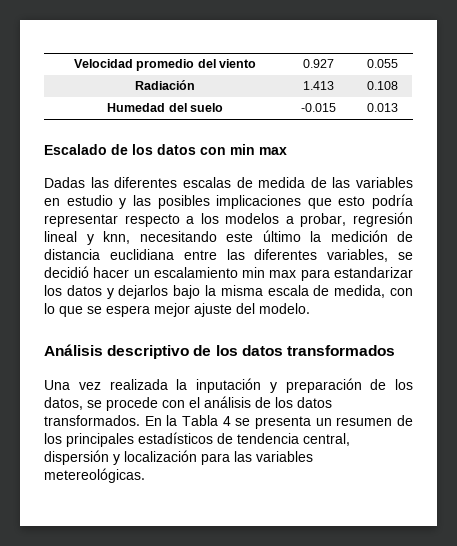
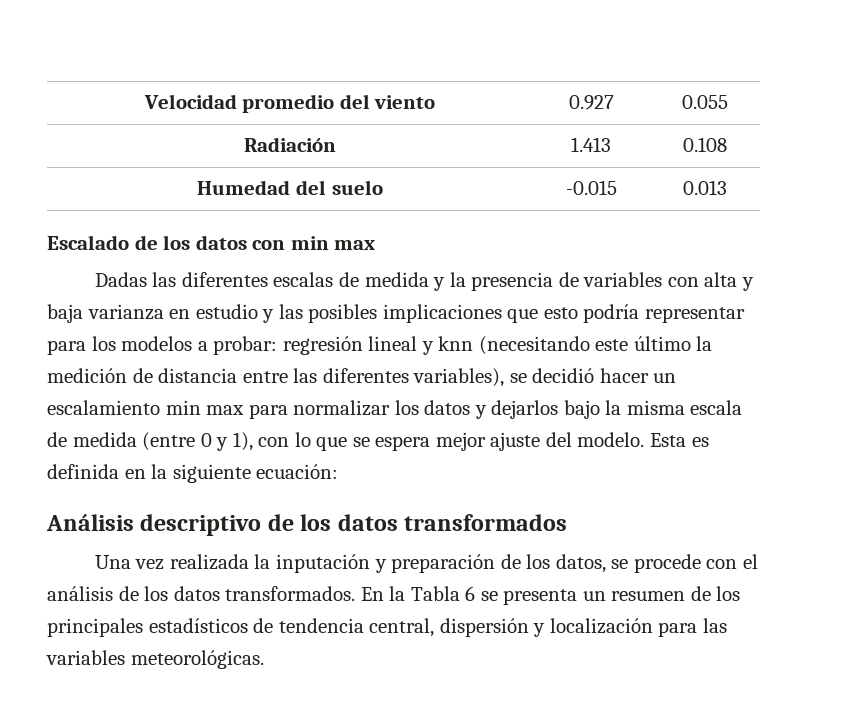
[310,177,413,188] de las variables -> [433,272,754,291] [47,304,164,323] y la presencia de variables con alta y baja varianza
[124,214,195,227] respecto a -> [47,340,86,355] para
[300,213,347,227] probar, -> [213,336,278,355] probar:
[103,231,217,244] knn, necesitando -> [438,336,590,355] knn (necesitando
[109,249,174,260] euclidiana -> (238, 375) none
[327,249,389,262] variables, -> [413,368,505,387] variables),
[334,267,413,278] estandarizar -> [293,400,391,416] normalizar
[334,285,386,298] medida, -> [72,432,253,451] medida (entre 0 y 1),
(310, 308) none -> [650,433,709,447] [47,464,339,483] Esta es definida en la siguiente ecuación:
[222,416,231,426] 4 -> [465,586,476,601] 6
[44,468,145,483] metereológicas. -> [130,650,264,669] meteorológicas.

